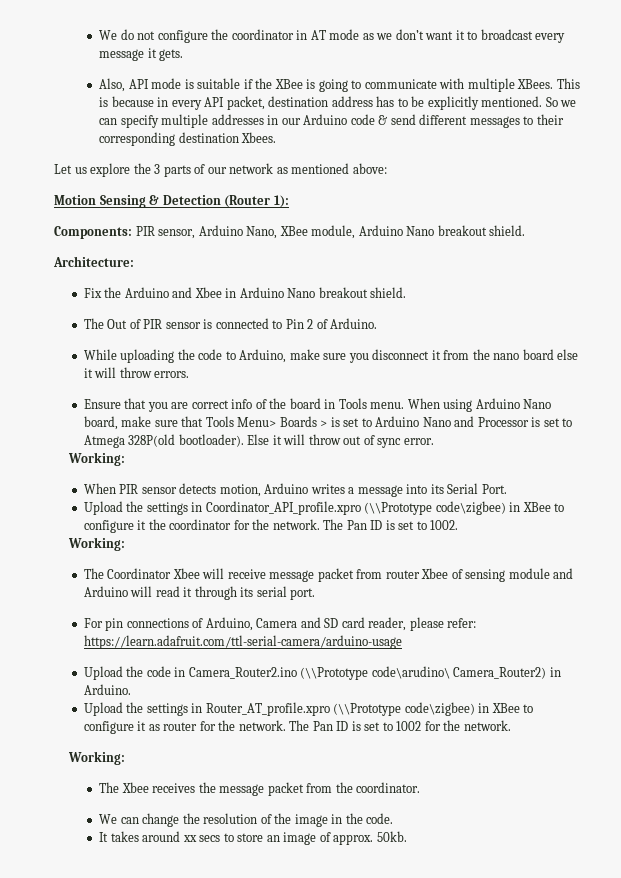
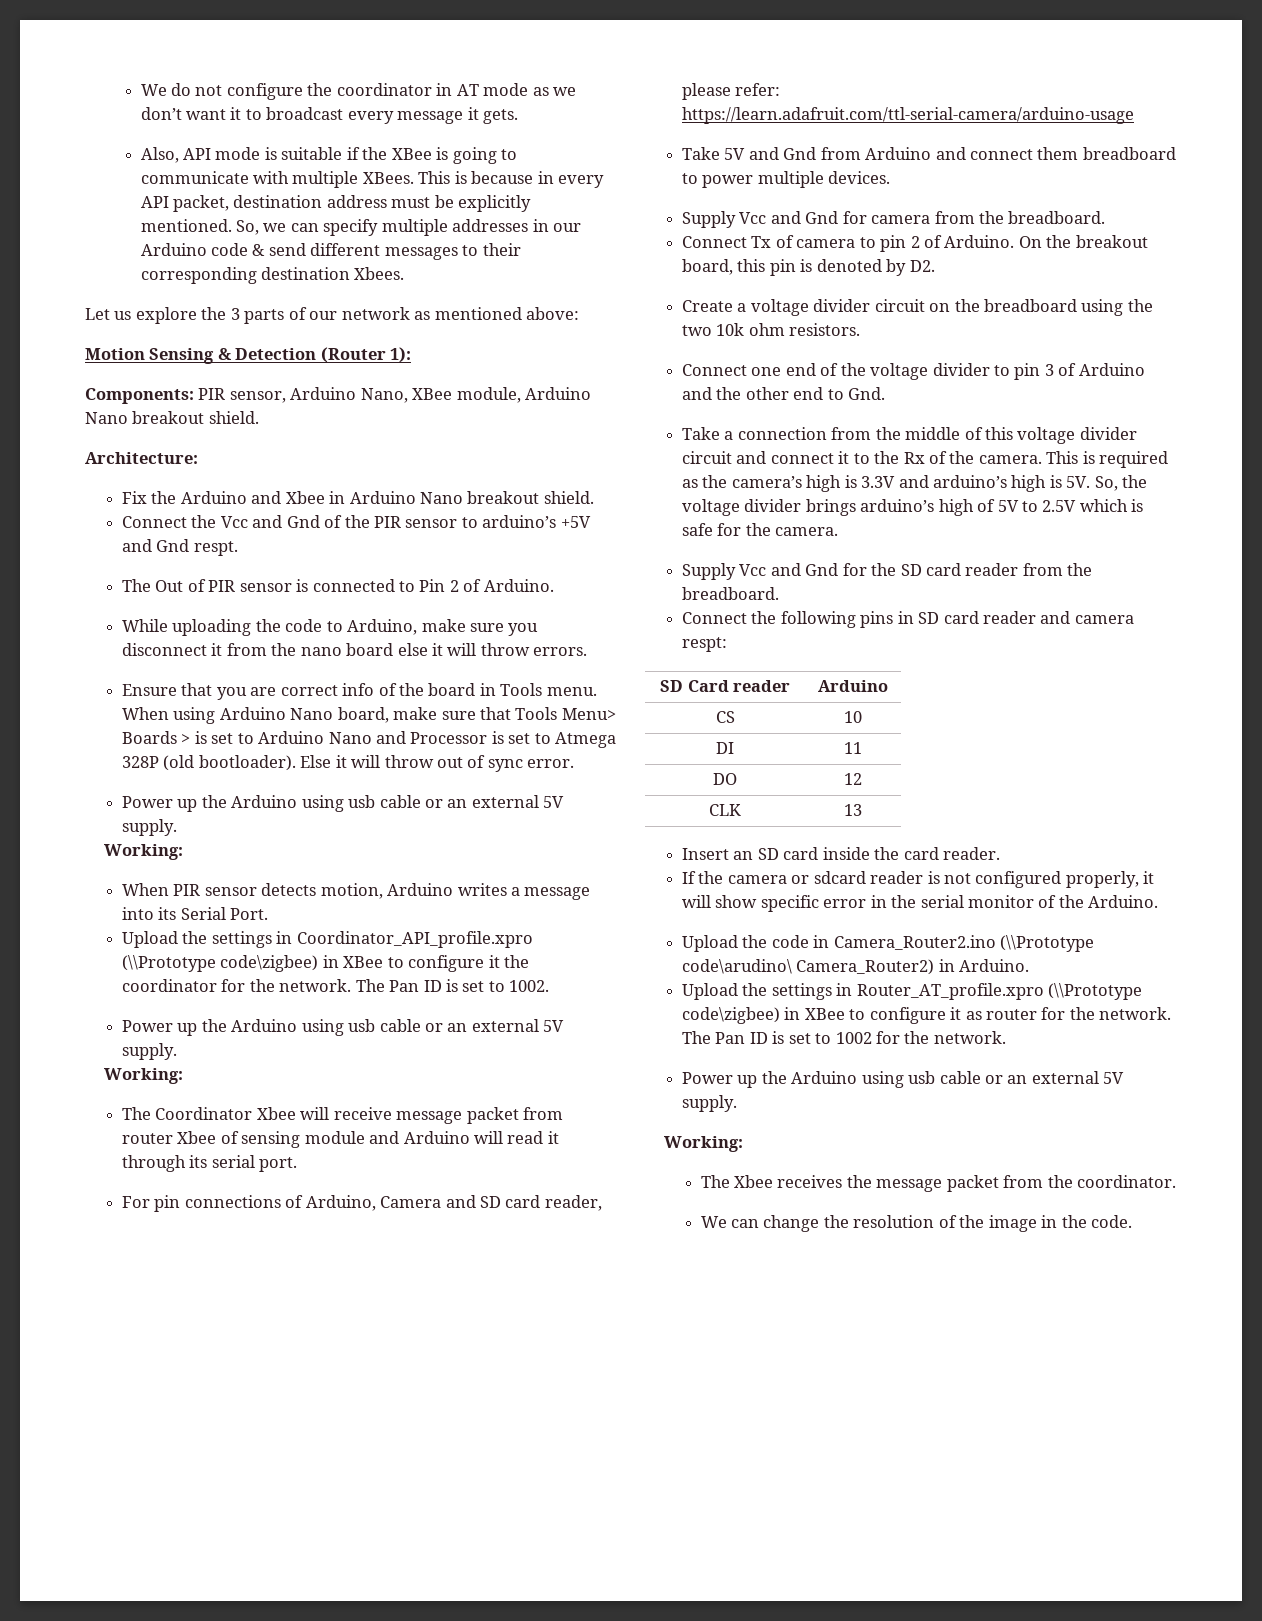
[376,96,408,107] has to -> [391,197,431,208] must
[545,97,558,107] So -> [235,220,259,235] So,
(407, 292) none -> [121,515,591,528] [121,539,238,556] // Connect the Vcc and Gnd of the PIR sensor to arduino’s +5V and Gnd respt.
[128,434,176,447] 328P(old -> [121,755,195,771] 328P (old
(434, 441) none -> [121,795,565,812] [121,819,177,836] // Power up the Arduino using usb cable or an external 5V supply.
(459, 525) none -> [121,1019,565,1036] [121,1043,177,1060] // Power up the Arduino using usb cable or an external 5V supply.
(402, 642) none -> [681,147,1176,160] [681,171,891,188] [681,211,1106,228] [681,235,1148,252] [681,259,935,276] [681,299,1153,316] [681,323,861,336] [681,363,1145,380] [681,387,886,400] [681,427,1137,444] [681,451,1169,468] [681,475,1148,492] [681,499,1144,516] [681,523,839,536] [681,563,1093,580] [681,587,779,600] [681,611,1134,628] [681,637,727,652] [660,680,790,692] [817,680,888,692] [715,711,735,723] [843,711,862,723] [716,742,734,754] [843,742,862,754] [713,773,737,785] [843,773,862,785] [709,804,741,816] [843,804,862,816] [681,847,1001,860] [681,871,1155,888] [681,895,1159,912] // Take 5V and Gnd from Arduino and connect them breadboard to power multiple devices. // Supply Vcc and Gnd for camera from the breadboard. // Connect Tx of camera to pin 2 of Arduino. On the breakout board, this pin is denoted by D2. // Create a voltage divider circuit on the breadboard using the two 10k ohm resistors. // Connect one end of the voltage divider to pin 3 of Arduino and the other end to Gnd. // Take a connection from the middle of this voltage divider circuit and connect it to the Rx of the camera. This is required as the camera’s high is 3.3V and arduino’s high is 5V. So, the voltage divider brings arduino’s high of 5V to 2.5V which is safe for the camera. // Supply Vcc and Gnd for the SD card reader from the breadboard. // Connect the following pins in SD card reader and camera respt: // SD Card reader | Arduino // CS | 10 // DI | 11 // DO | 12 // CLK | 13 // Insert an SD card inside the card reader. // If the camera or sdcard reader is not configured properly, it will show specific error in the serial monitor of the Arduino.
(511, 725) none -> [681,1071,1125,1088] [681,1095,737,1112] // Power up the Arduino using usb cable or an external 5V supply.
[99,831,407,845] // It takes around xx secs to store an image of approx. 50kb. -> (1133, 1221) none

